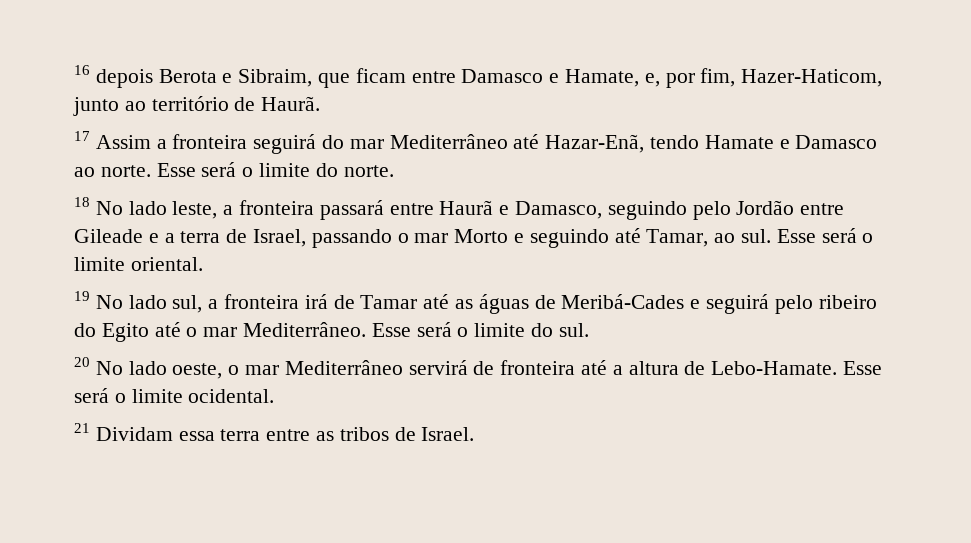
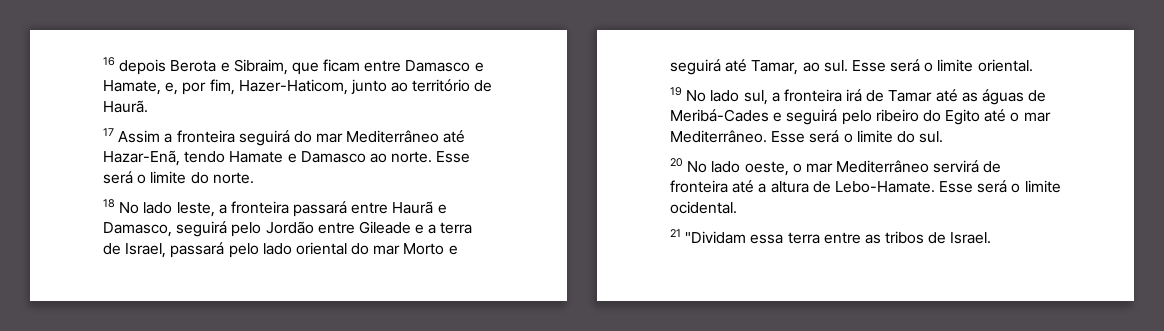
[607,201,687,220] seguindo -> [176,221,228,237] seguirá
[311,229,409,248] passando o -> [170,242,370,258] passará pelo lado oriental do
[529,229,609,248] seguindo -> [670,59,721,75] seguirá
[95,427,173,441] Dividam -> [685,231,747,244] "Dividam

